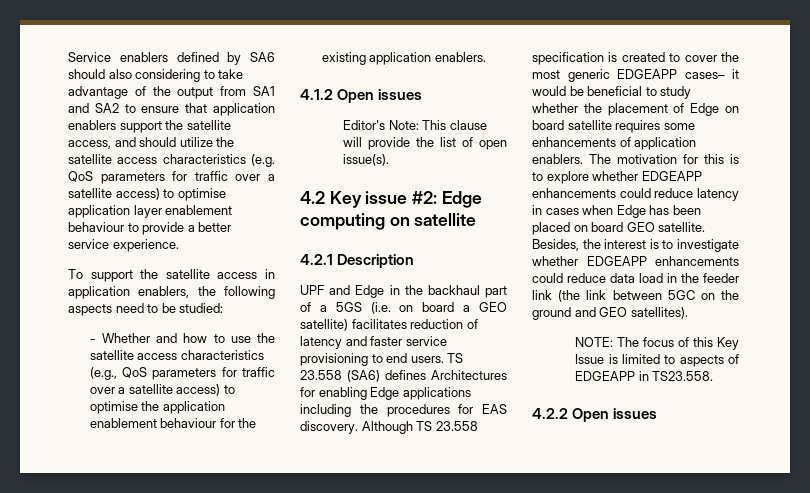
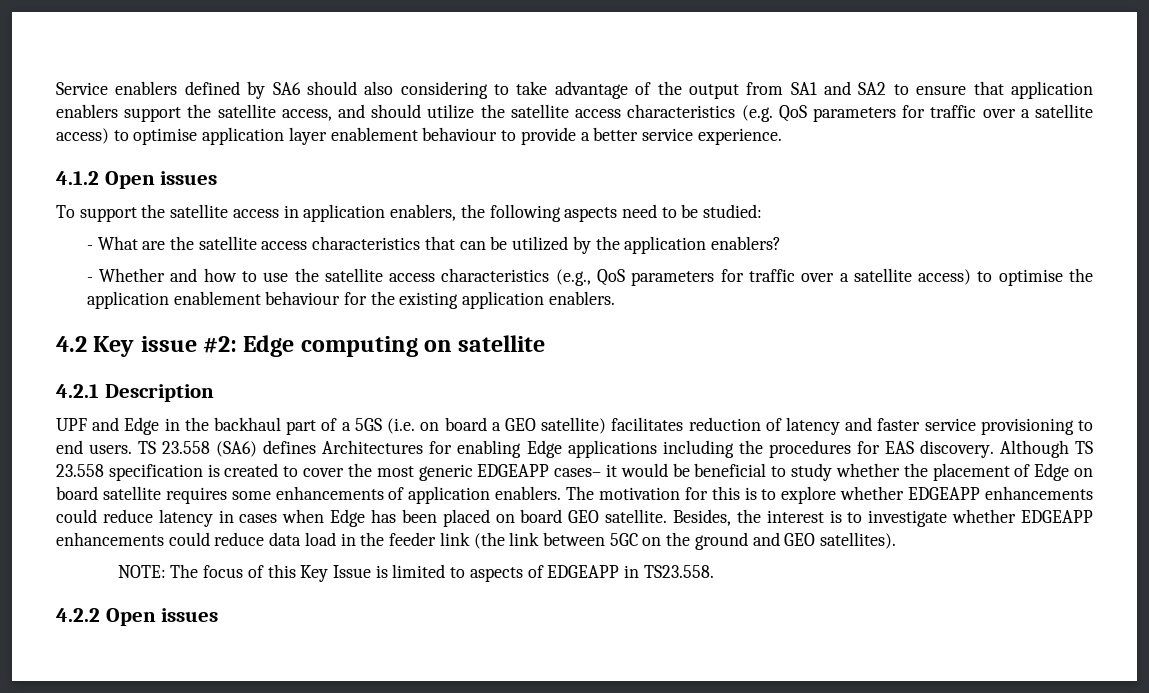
(179, 245) none -> [56,171,218,189] // 4.1.2 Open issues
(224, 308) none -> [86,236,781,254] // - What are the satellite access characteristics that can be utilized by the application enablers?
[300,89,423,103] [343,120,487,130] [343,137,507,150] [343,154,390,166] // 4.1.2 Open issues // Editor's Note: This clause will provide the list of open issue(s). -> (615, 298) none

